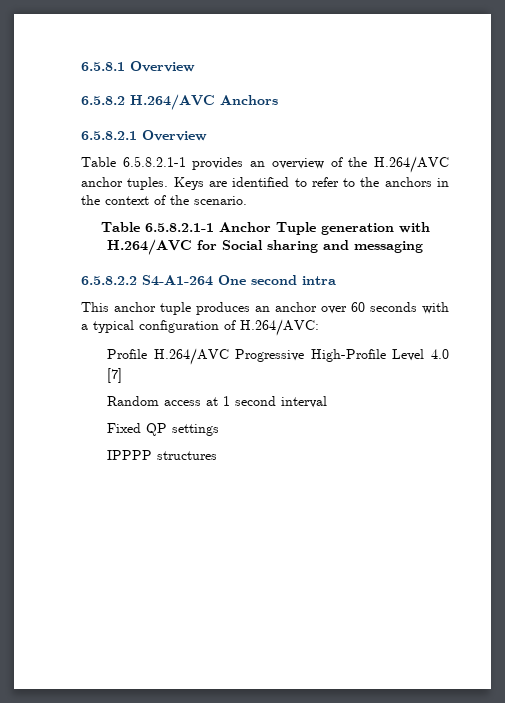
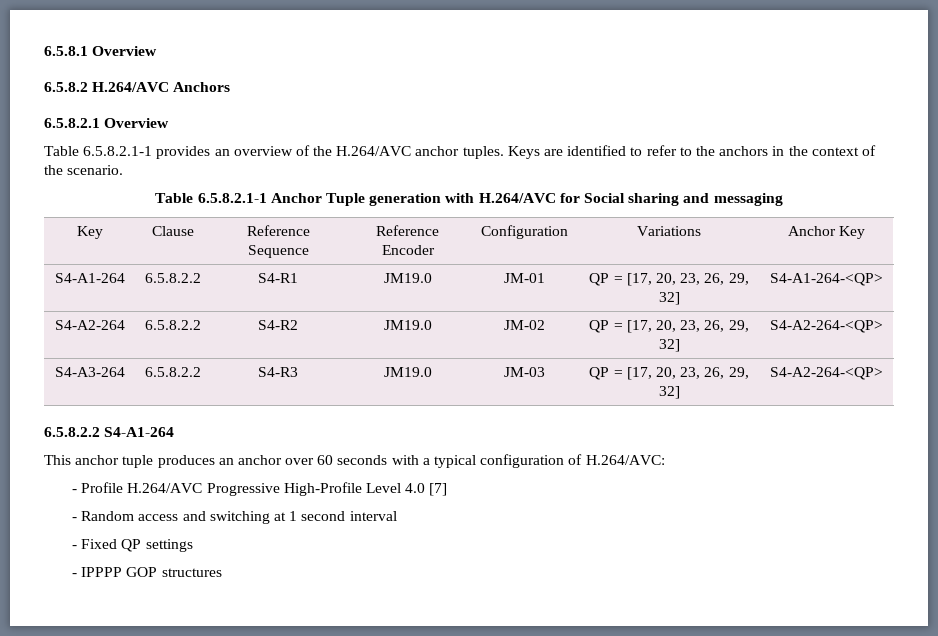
(423, 247) none -> [76,226,103,239] [152,226,194,236] [246,225,310,236] [247,245,309,258] [376,225,439,236] [381,245,435,255] [481,225,568,239] [637,226,701,236] [787,226,866,239] [54,273,125,283] [145,273,201,283] [258,273,298,283] [383,273,432,283] [504,273,545,283] [589,273,749,286] [658,292,680,305] [770,273,883,286] [54,320,125,330] [145,320,201,330] [258,320,298,330] [383,320,432,330] [504,320,545,330] [589,320,749,333] [658,339,680,352] [770,320,883,333] [54,367,125,377] [145,367,201,377] [258,367,298,377] [383,367,432,377] [504,367,545,377] [589,367,749,380] [658,386,680,399] [770,367,883,380] // Key | Clause | Reference Sequence | Reference Encoder | Configuration | Variations | Anchor Key // S4-A1-264 | 6.5.8.2.2 | S4-R1 | JM19.0 | JM-01 | QP = [17, 20, 23, 26, 29, 32] | S4-A1-264-<QP> // S4-A2-264 | 6.5.8.2.2 | S4-R2 | JM19.0 | JM-02 | QP = [17, 20, 23, 26, 29, 32] | S4-A2-264-<QP> // S4-A3-264 | 6.5.8.2.2 | S4-R3 | JM19.0 | JM-03 | QP = [17, 20, 23, 26, 29, 32] | S4-A2-264-<QP>
[218,275,336,285] One second intra -> (175, 432) none
(319, 327) none -> [72,489,78,493] -
(123, 375) none -> [72,517,78,521] -
(202, 403) none -> [182,511,270,524] and switching
(328, 402) none -> [72,545,78,549] -
[107,450,153,460] IPPPP -> [72,567,158,577] - IPPPP GOP

